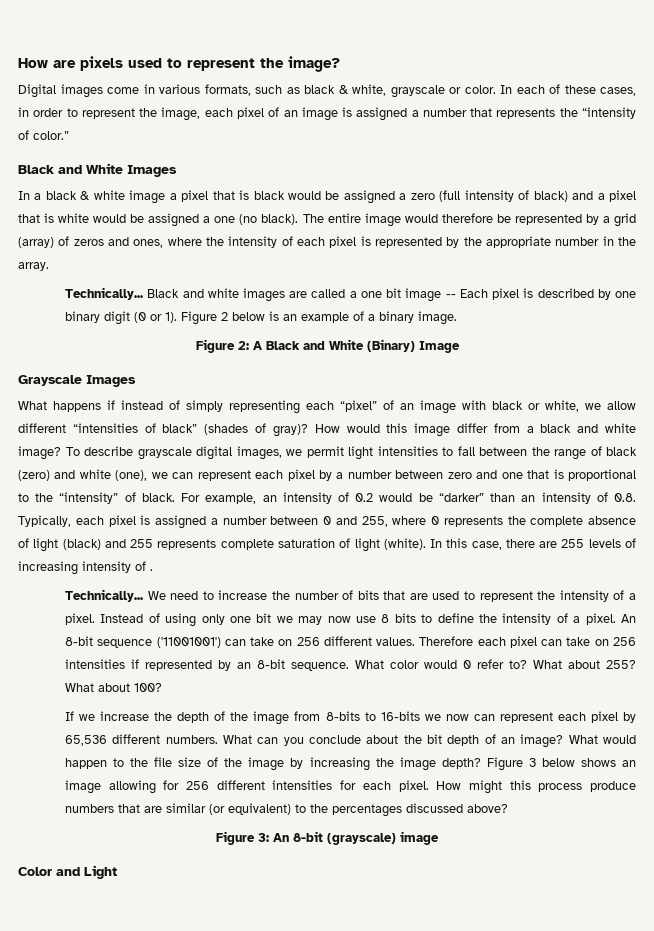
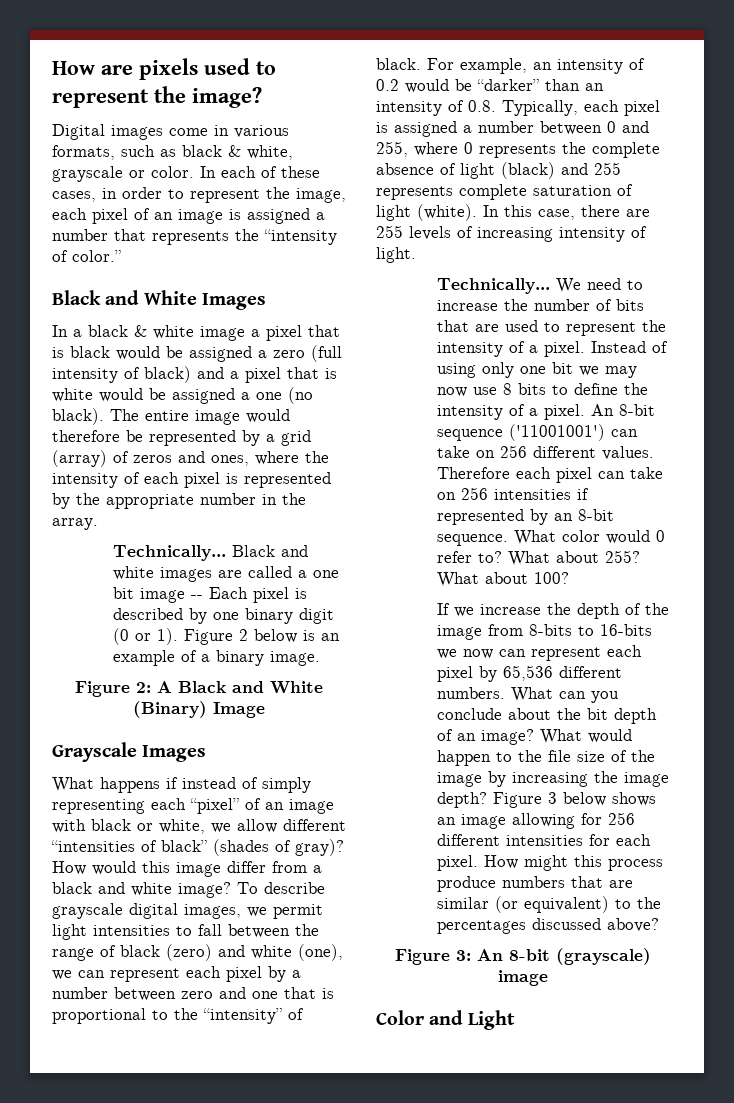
[150,569,153,571] . -> [376,247,416,263] light.

